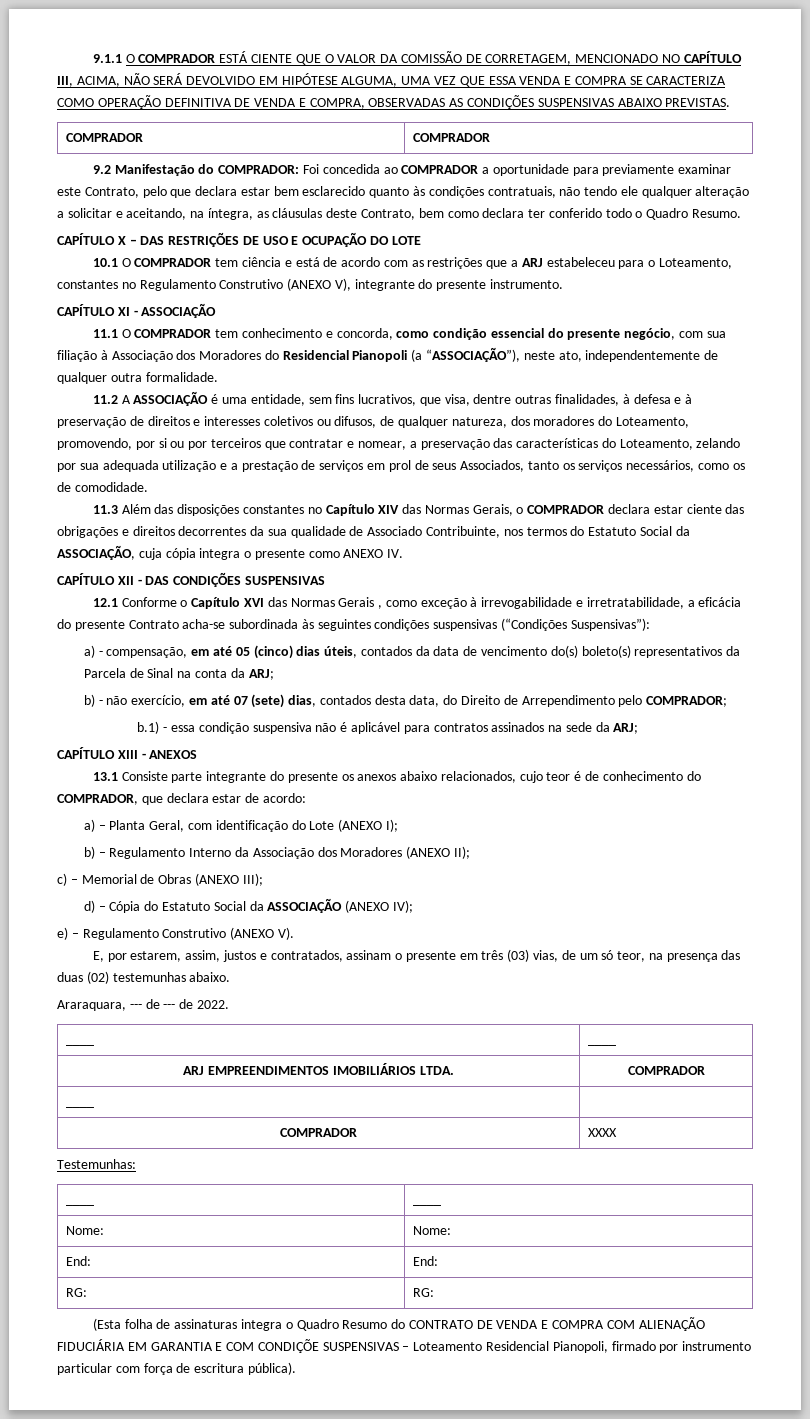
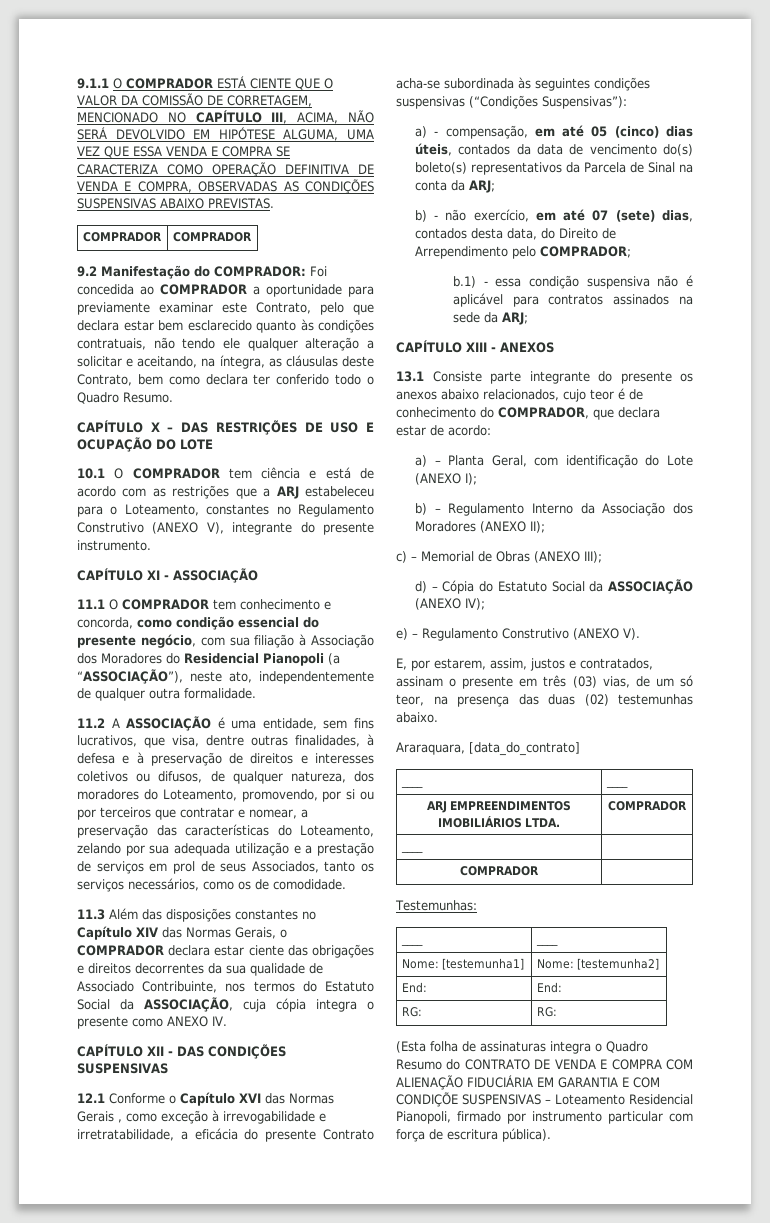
[129,999,229,1009] --- de --- de 2022. -> [469,742,580,756] [data_do_contrato]
[588,1128,618,1137] XXXX -> (539, 871) none
[413,1226,452,1235] | Nome: -> [441,958,524,970] [536,958,659,970] [testemunha1] | Nome: [testemunha2]

